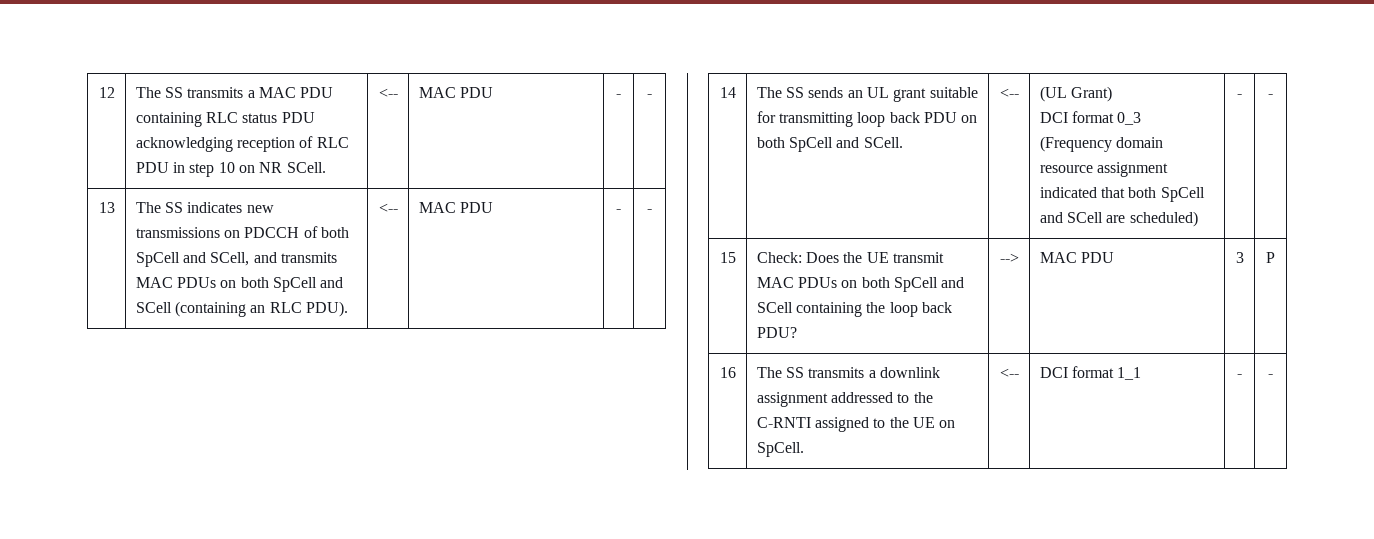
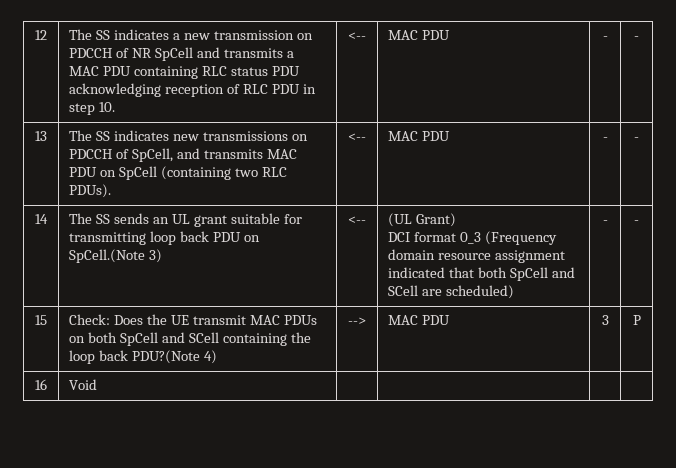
(183, 92) none -> [114,29,313,40] [69,47,220,61] indicates a new transmission on PDCCH of NR SpCell and
[218,162,326,173] 10 on NR SCell. -> [99,102,116,112] 10.
[320,227,349,238] [135,252,337,267] [135,277,344,292] [135,301,348,317] both SpCell and SCell, and transmits MAC PDUs on both SpCell and SCell (containing an RLC PDU). -> [132,148,297,162] [69,166,287,180] [69,184,112,198] SpCell, and transmits MAC PDU on SpCell (containing two RLC PDUs).
[756,137,903,152] both SpCell and SCell. -> [69,249,163,263] SpCell.(Note 3)
[756,327,797,338] PDU? -> [132,350,217,364] PDU?(Note 4)
[756,367,940,378] [756,392,933,407] [756,417,956,432] [756,442,804,457] [999,368,1019,378] [1039,366,1142,380] [1237,374,1242,378] [1268,374,1273,378] The SS transmits a downlink assignment addressed to the C-RNTI assigned to the UE on SpCell. | <-- | DCI format 1_1 | - | - -> [69,379,98,390] Void | | | |

